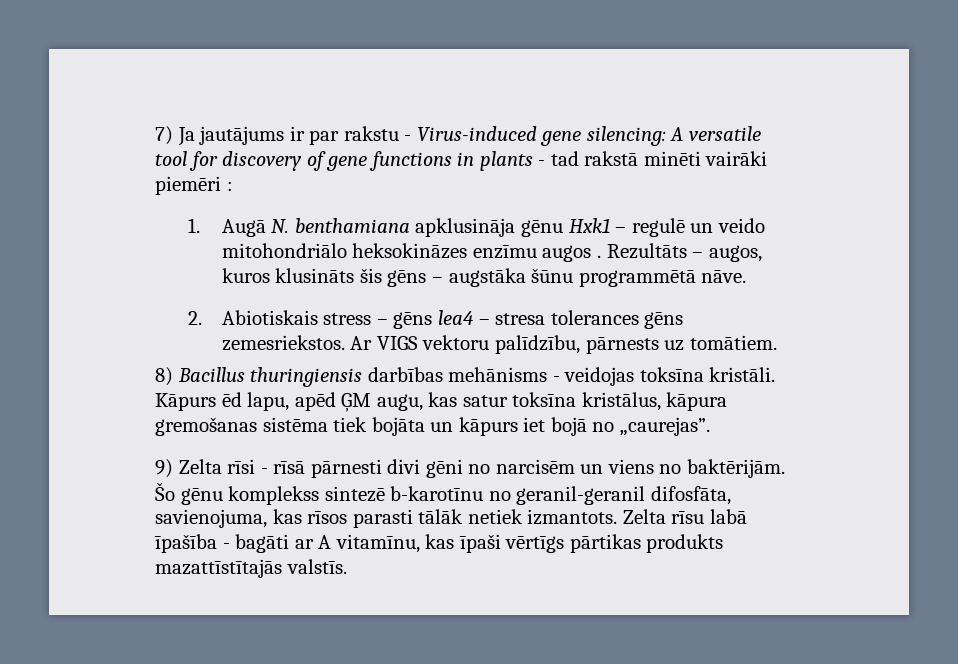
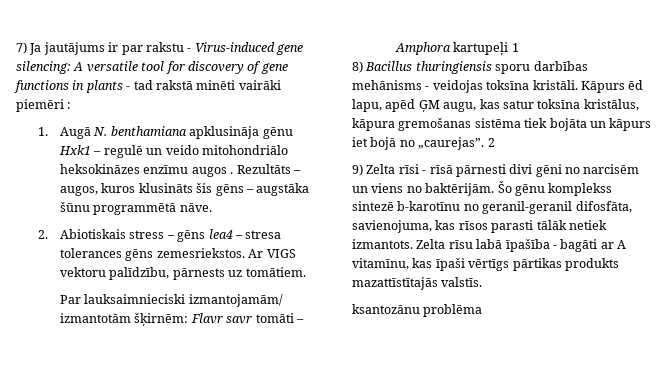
(777, 342) none -> [59,294,283,307] [59,313,304,326] [394,42,519,55] // Par lauksaimnieciski izmantojamām/ izmantotām šķirnēm: Flavr savr tomāti – Amphora kartupeļi 1
(363, 377) none -> [495,64,531,74] sporu
(710, 426) none -> [487,138,495,147] 2
(347, 566) none -> [352,304,483,317] // ksantozānu problēma

